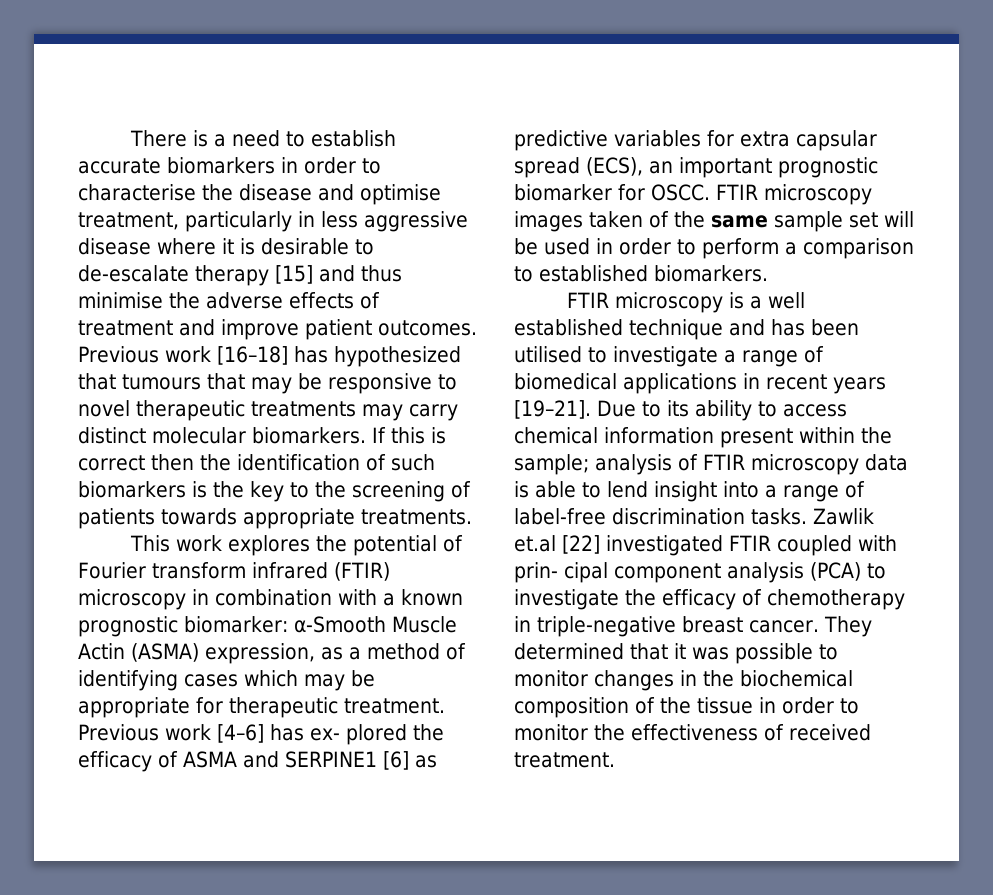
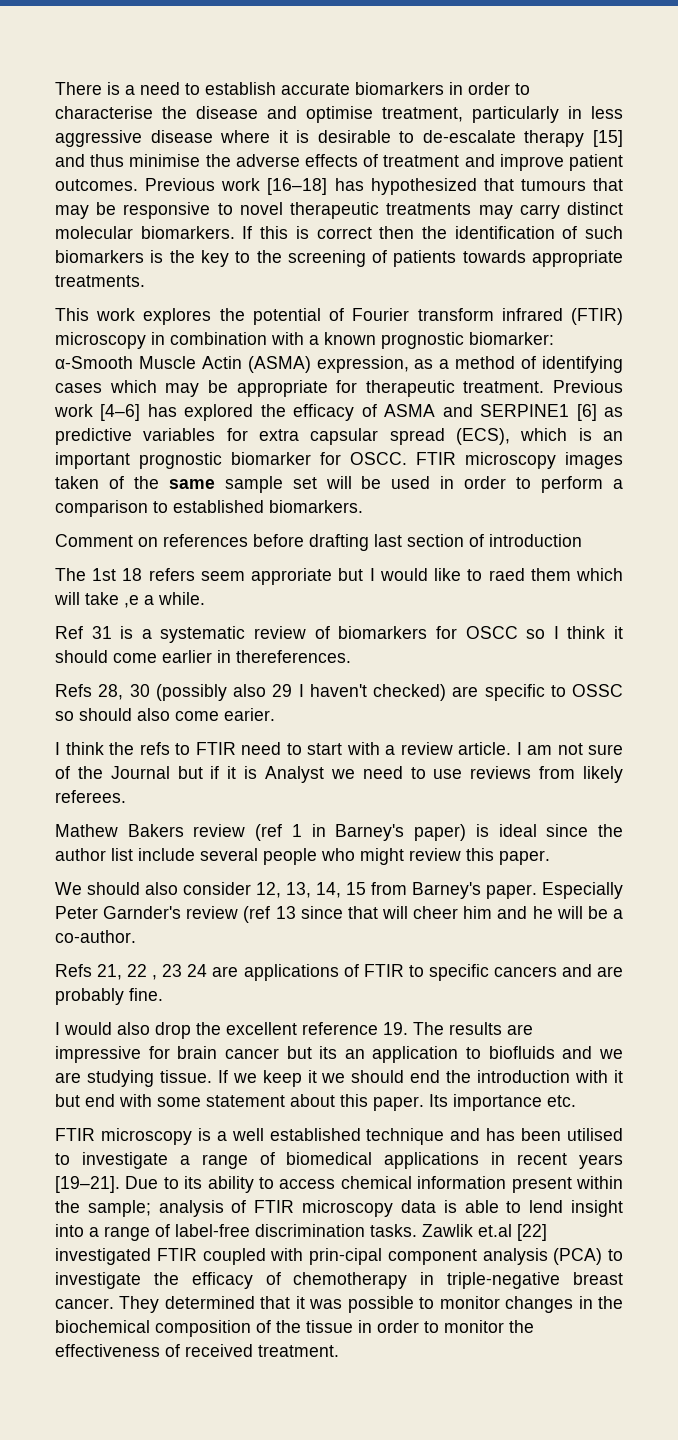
[310,724,407,745] ex- plored -> [184,404,254,421] explored
(643, 166) none -> [520,428,592,441] which is
(768, 273) none -> [55,534,582,551] [55,568,623,585] [54,592,205,608] [55,626,624,643] [55,650,351,663] [55,684,623,701] [55,708,275,721] [55,742,623,755] [55,766,623,783] [55,790,126,803] [55,824,624,841] [55,848,550,865] [55,882,623,899] [55,906,623,923] [55,930,136,943] [55,964,623,981] [55,988,163,1005] [55,1022,533,1039] [55,1046,623,1063] [55,1070,623,1087] [55,1094,576,1111] // Comment on references before drafting last section of introduction // The 1st 18 refers seem approriate but I would like to raed them which will take ,e a while. // Ref 31 is a systematic review of biomarkers for OSCC so I think it should come earlier in thereferences. // Refs 28, 30 (possibly also 29 I haven't checked) are specific to OSSC so should also come earier. // I think the refs to FTIR need to start with a review article. I am not sure of the Journal but if it is Analyst we need to use reviews from likely referees. // Mathew Bakers review (ref 1 in Barney's paper) is ideal since the author list include several people who might review this paper. // We should also consider 12, 13, 14, 15 from Barney's paper. Especially Peter Garnder's review (ref 13 since that will cheer him and he will be a co-author. // Refs 21, 22 , 23 24 are applications of FTIR to specific cancers and are probably fine. // I would also drop the excellent reference 19. The results are impressive for brain cancer but its an application to biofluids and we are studying tissue. If we keep it we should end the introduction with it but end with some statement about this paper. Its importance etc.
[514,562,608,583] prin- cipal -> [309,1248,382,1265] prin-cipal

